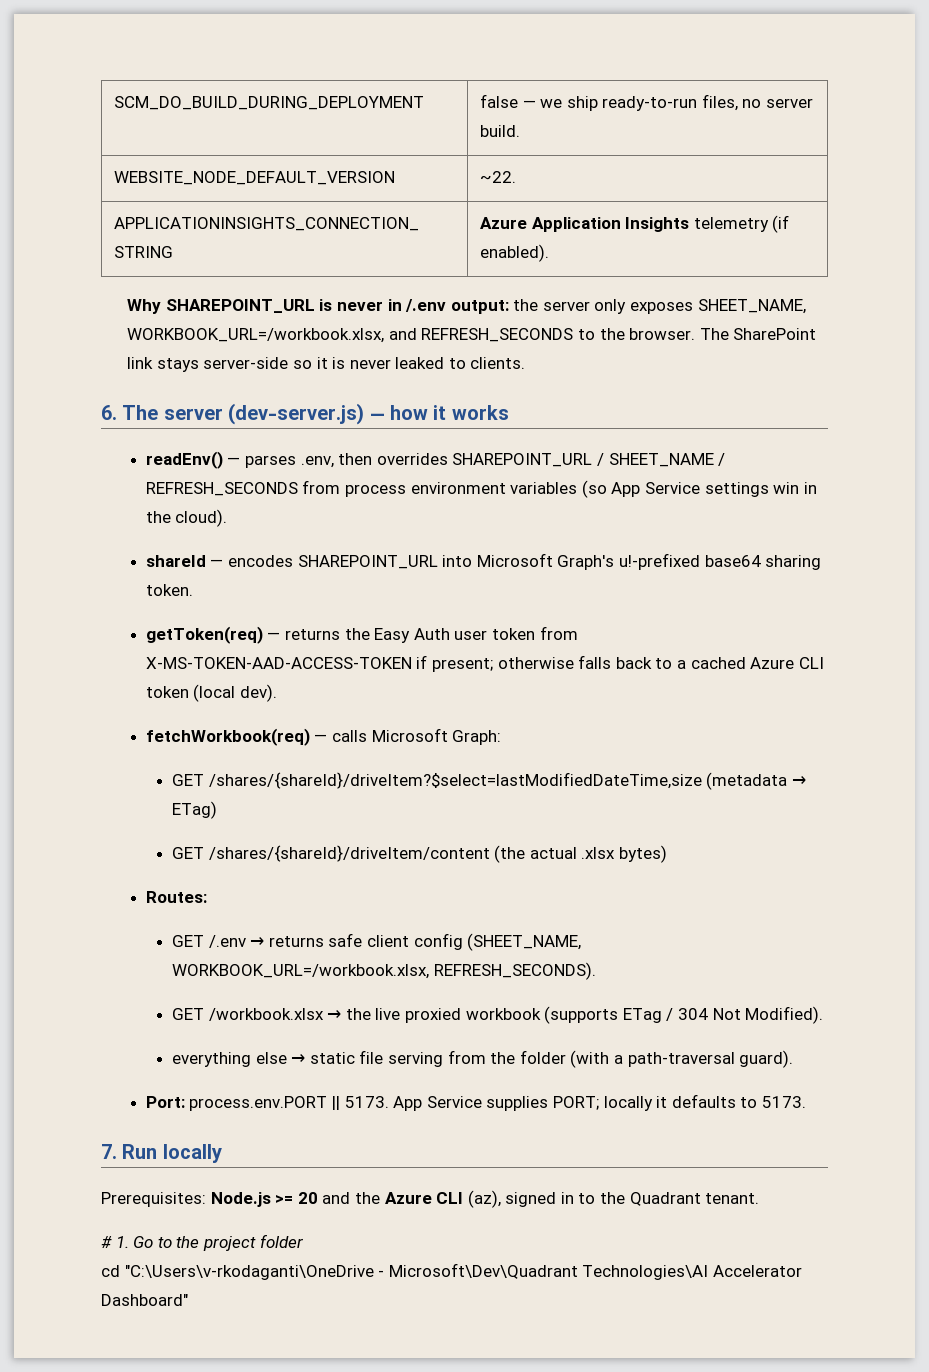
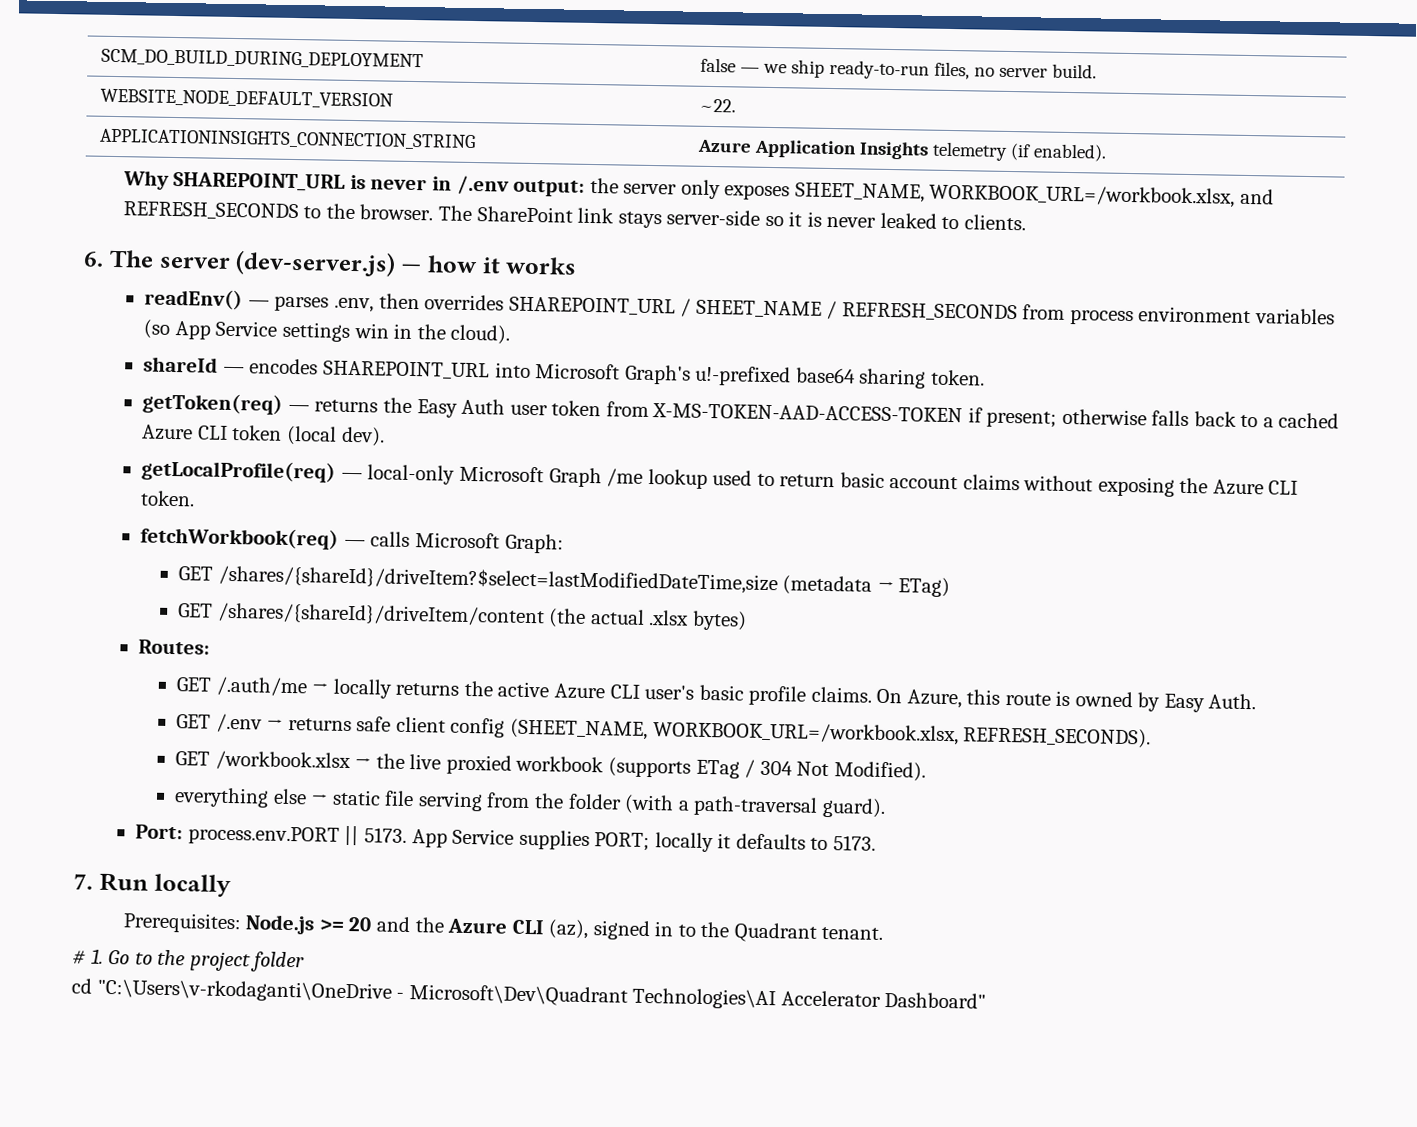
(278, 693) none -> [141,459,1299,497] [140,490,196,507] // getLocalProfile(req) — local-only Microsoft Graph /me lookup used to return basic account claims without exposing the Azure CLI token.
(207, 897) none -> [176,676,1257,713] // GET /.auth/me → locally returns the active Azure CLI user's basic profile claims. On Azure, this route is owned by Easy Auth.

